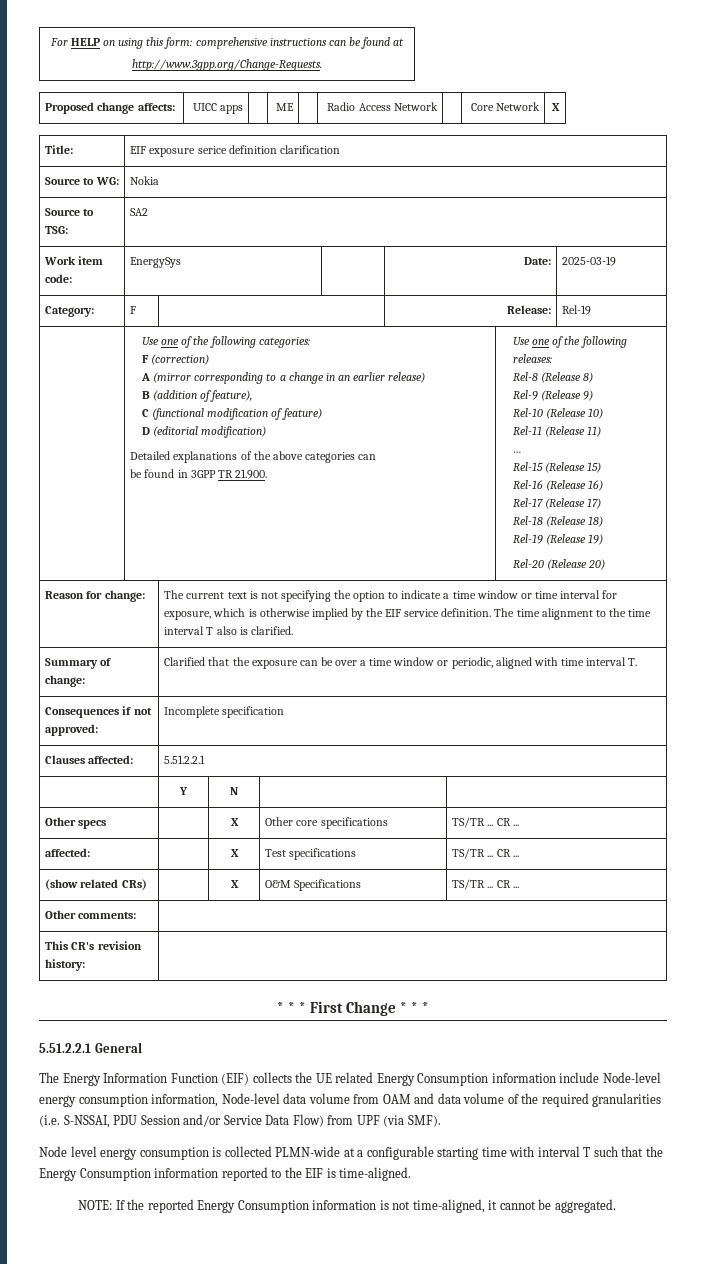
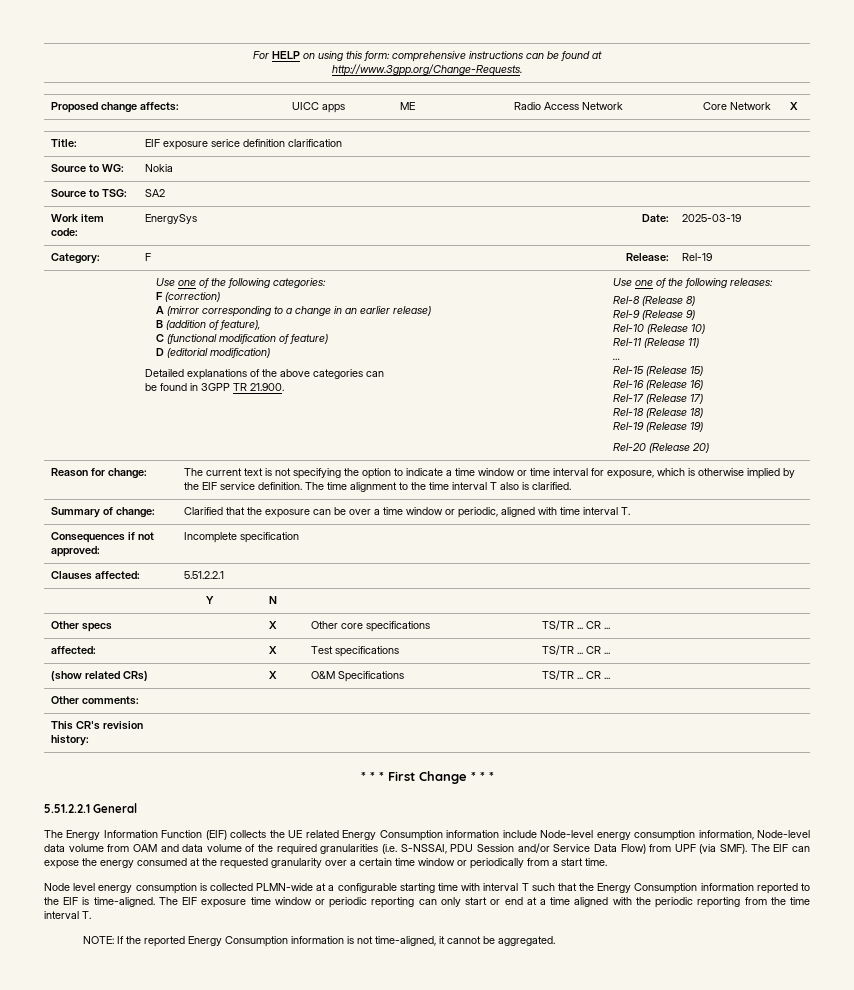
(441, 1121) none -> [750,844,810,852] [44,858,607,869] The EIF can expose the energy consumed at the requested granularity over a certain time window or periodically from a start time.
(412, 1174) none -> [158,897,810,908] [44,911,91,919] The EIF exposure time window or periodic reporting can only start or end at a time aligned with the periodic reporting from the time interval T.

